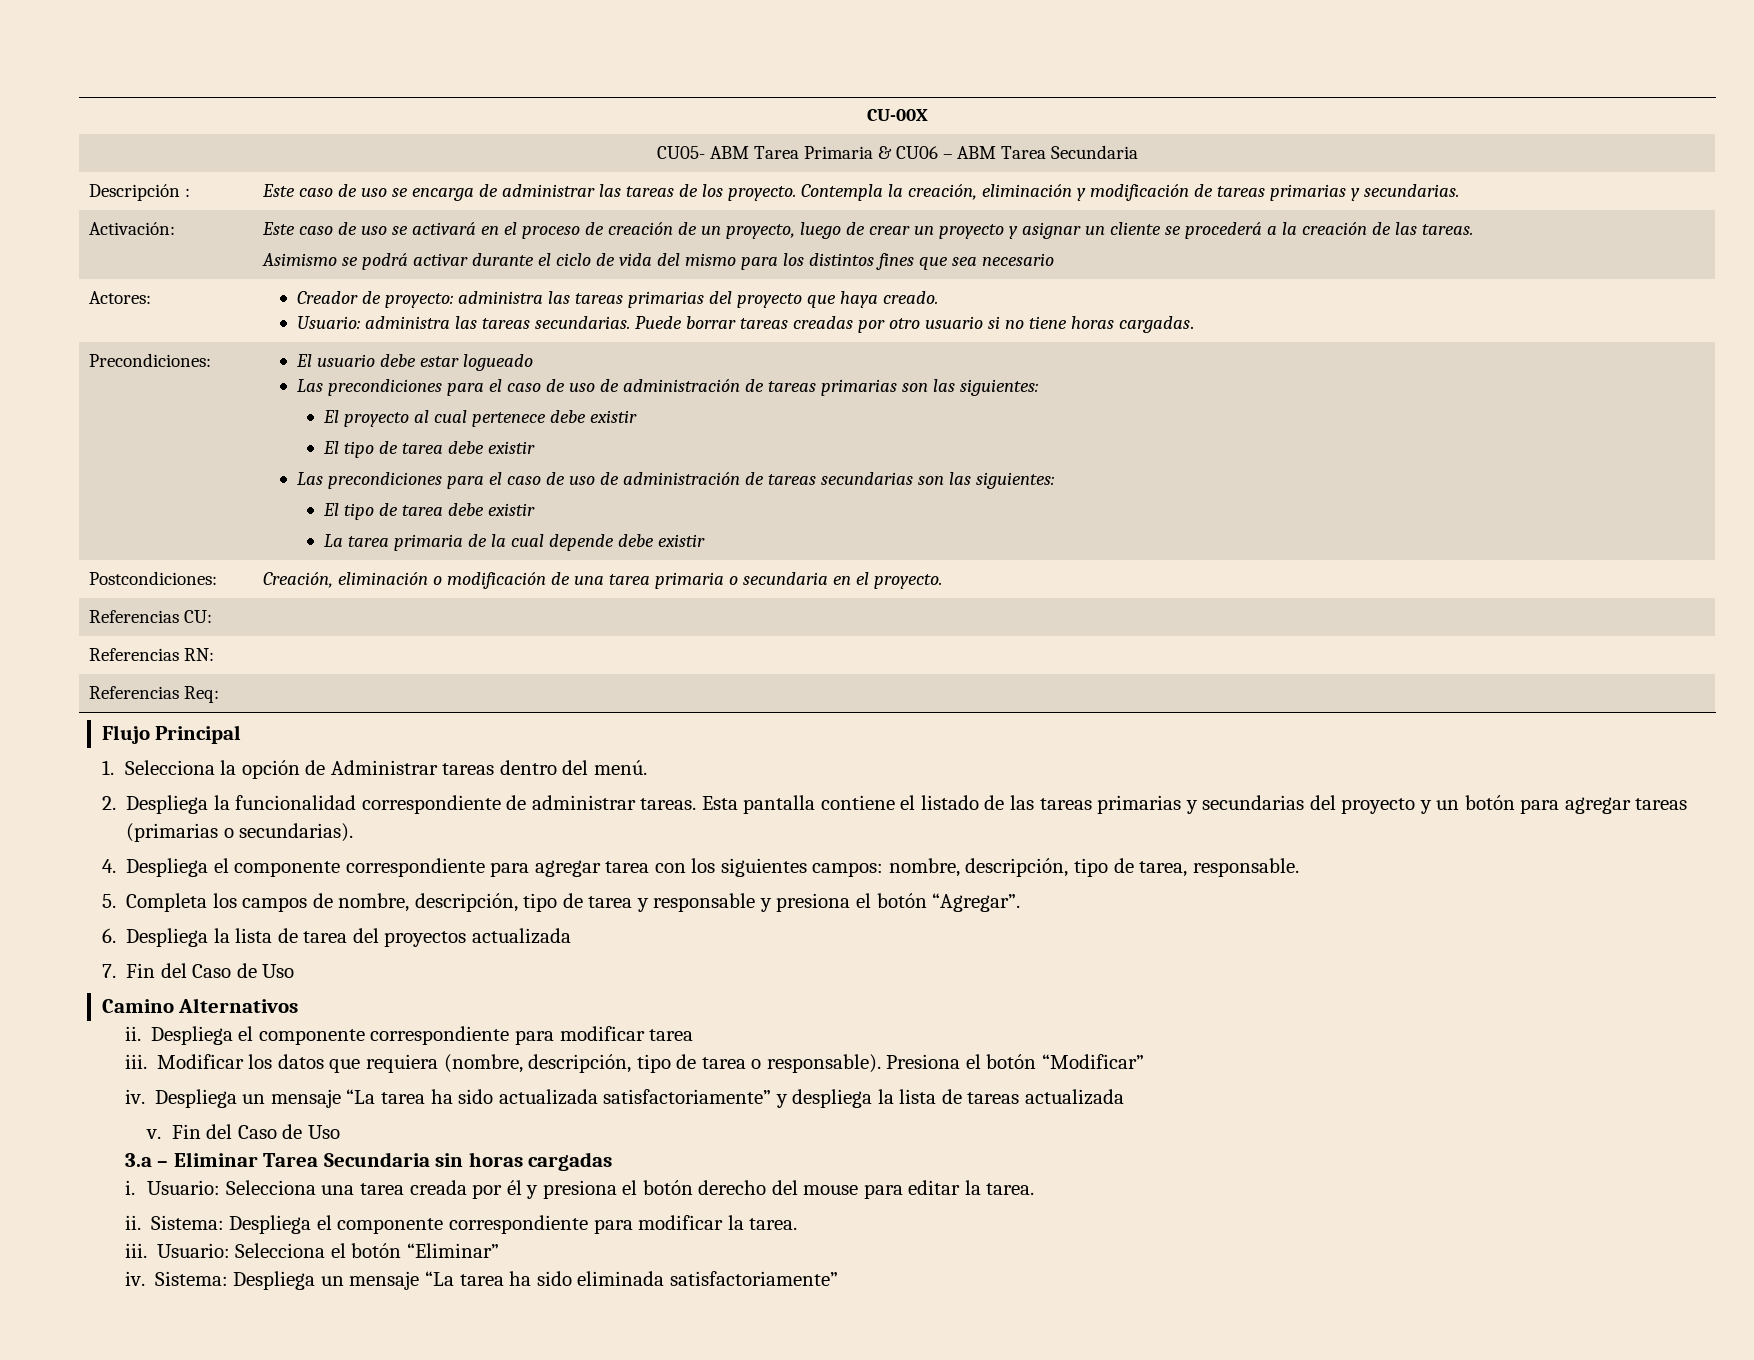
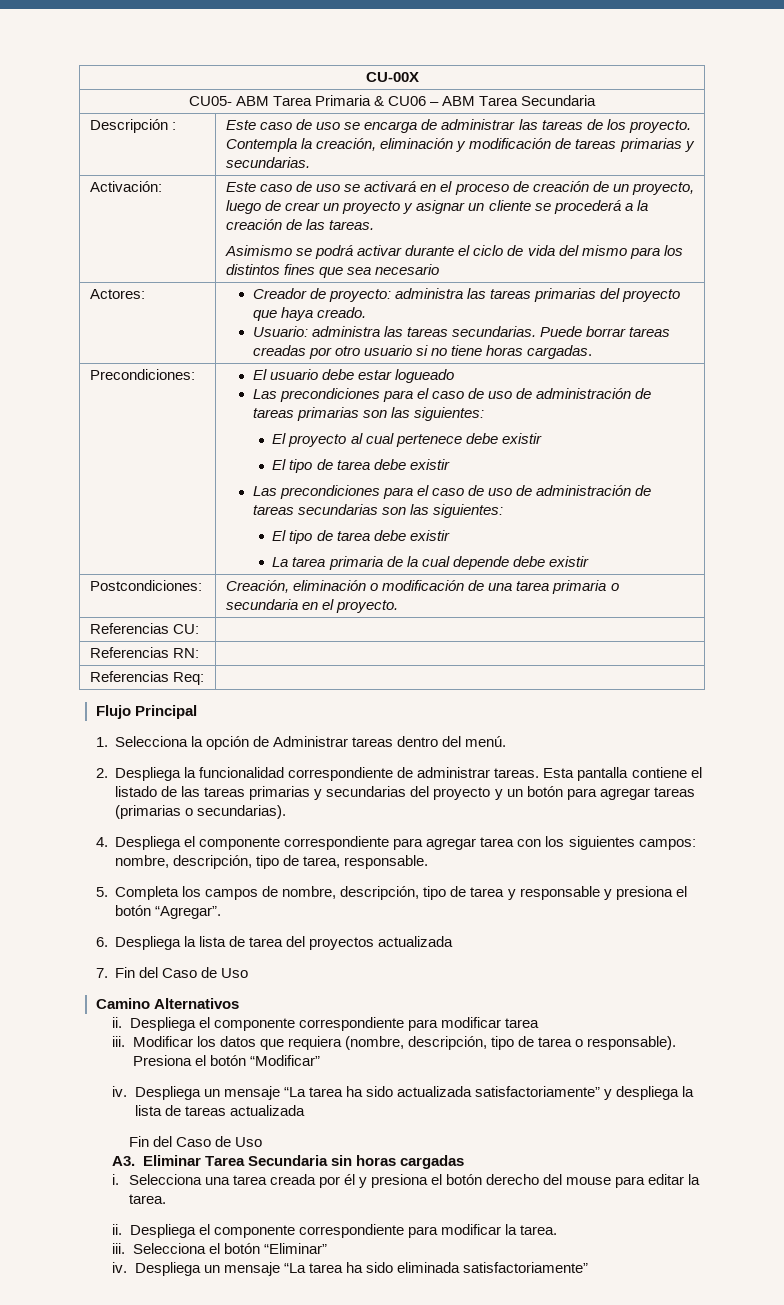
[146,1124,340,1139] [124,1153,169,1167] v. Fin del Caso de Uso // 3.a – -> [128,1136,262,1147] [112,1156,136,1166] Fin del Caso de Uso // A3.
[147,1180,221,1195] Usuario: -> (120, 1179) none
[150,1215,224,1230] Sistema: -> (123, 1229) none
[156,1243,230,1258] Usuario: -> (126, 1248) none
[154,1271,228,1286] Sistema: -> (128, 1267) none

